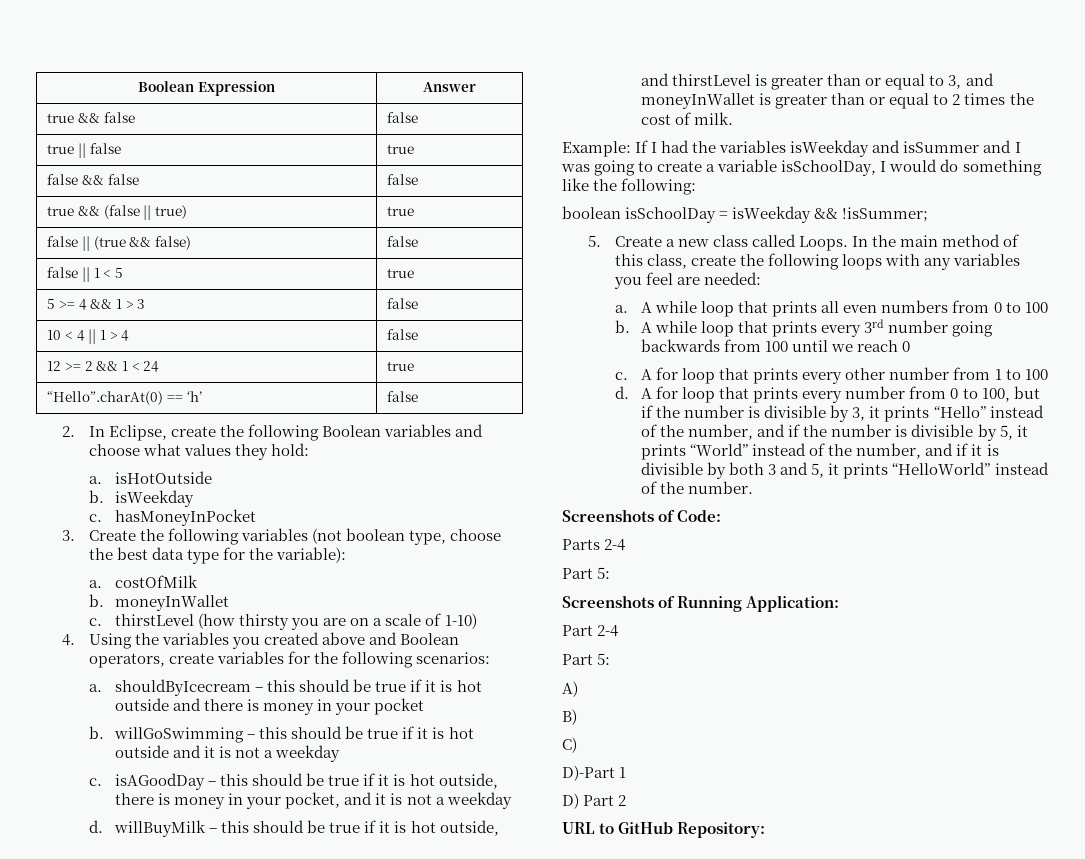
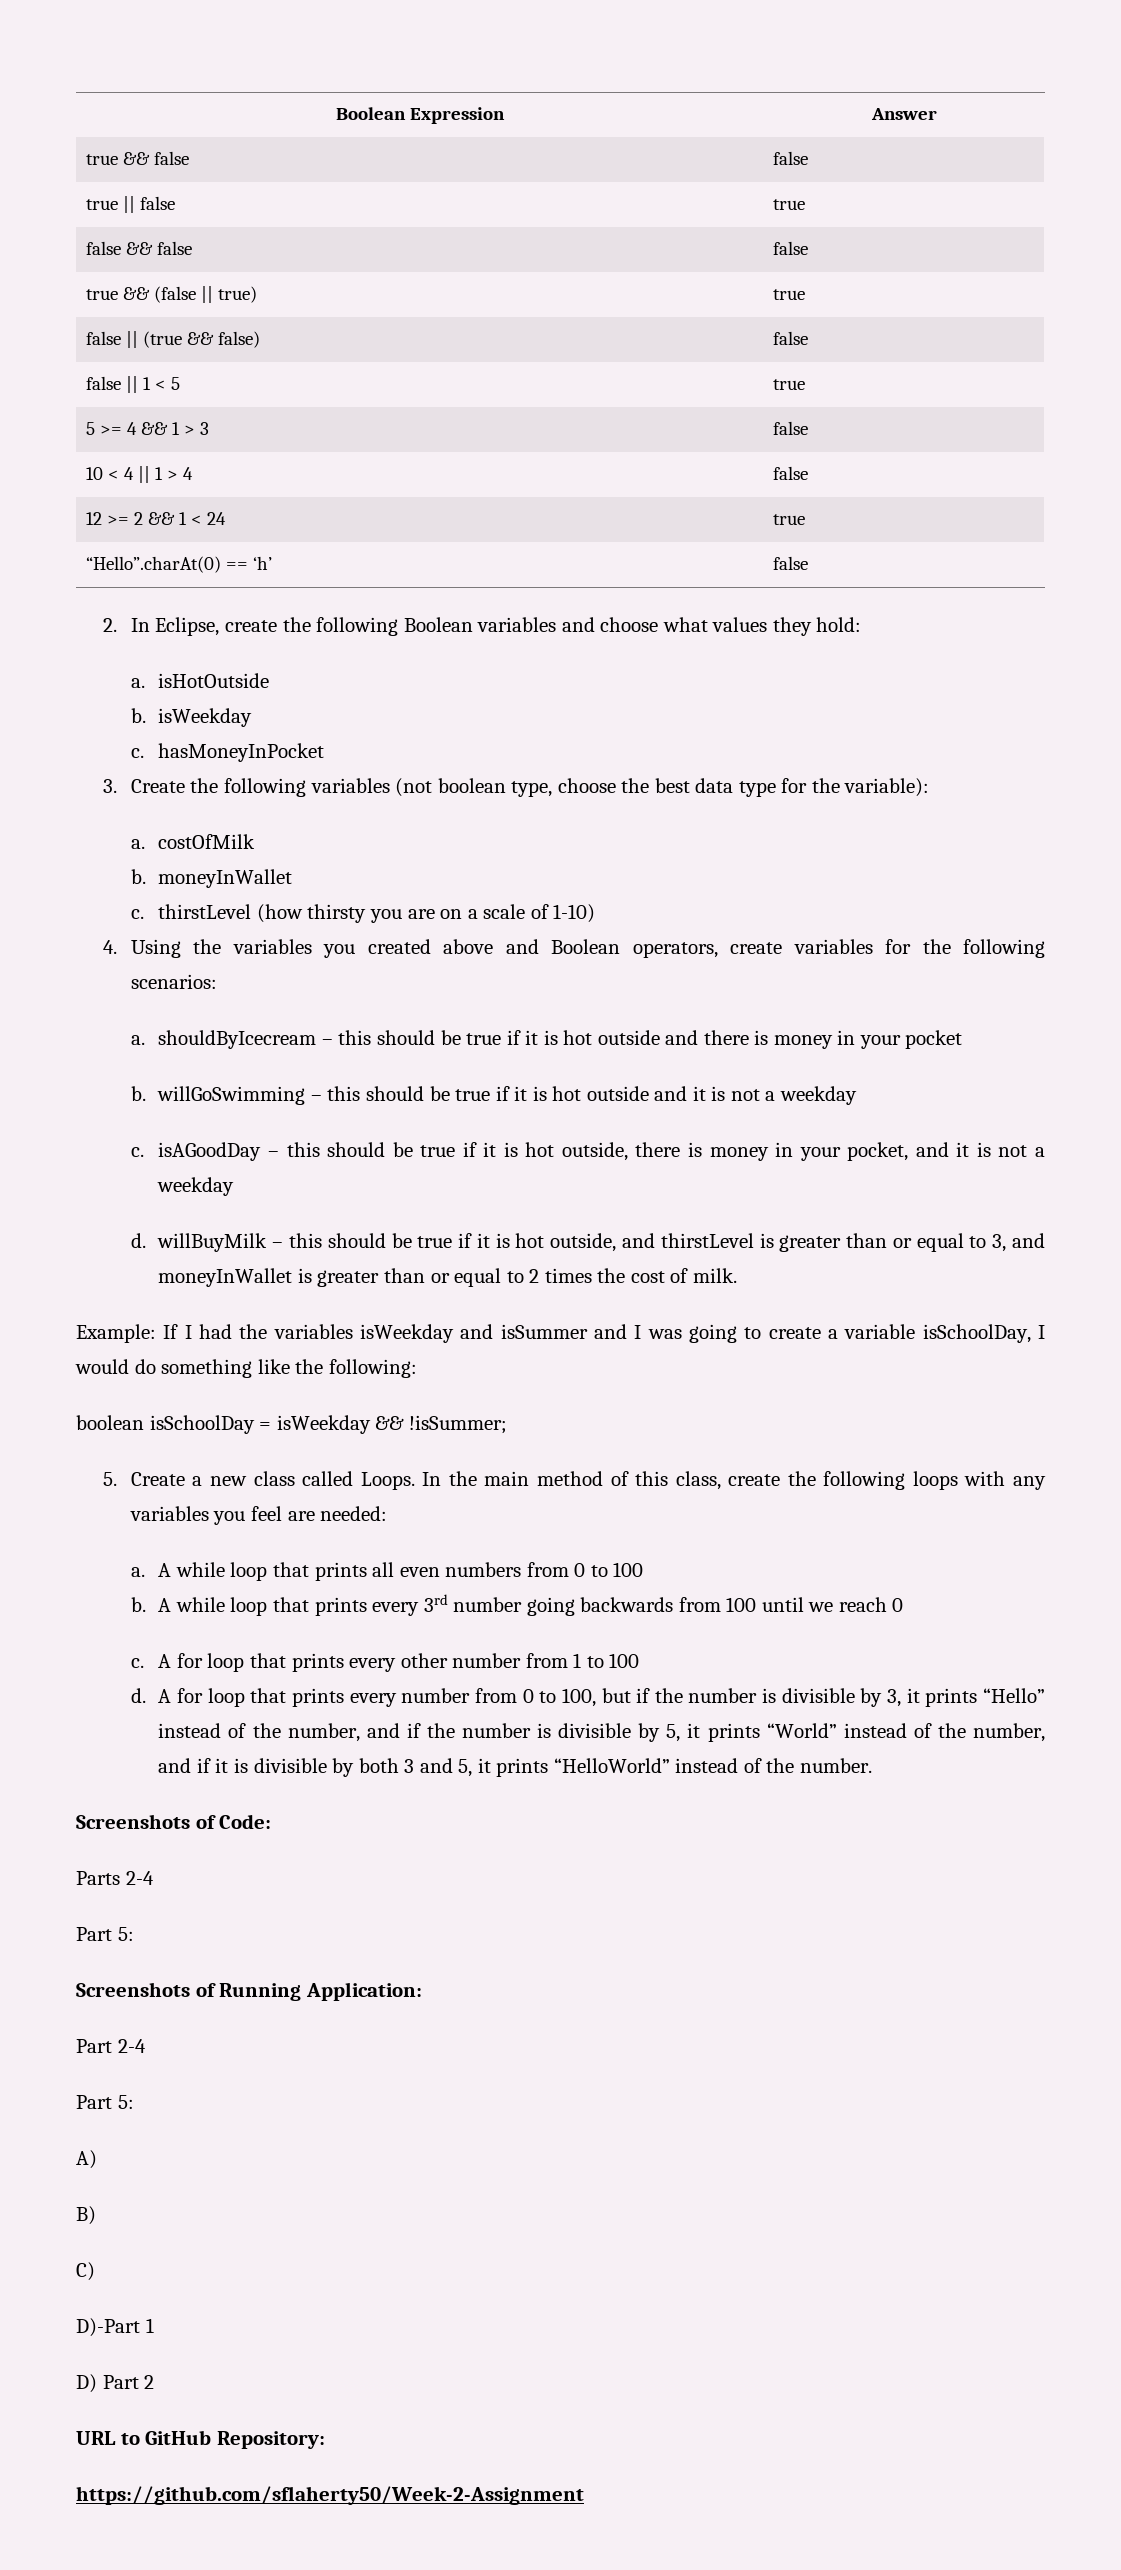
(766, 830) none -> [76,2486,584,2505] // https://github.com/sflaherty50/Week-2-Assignment

